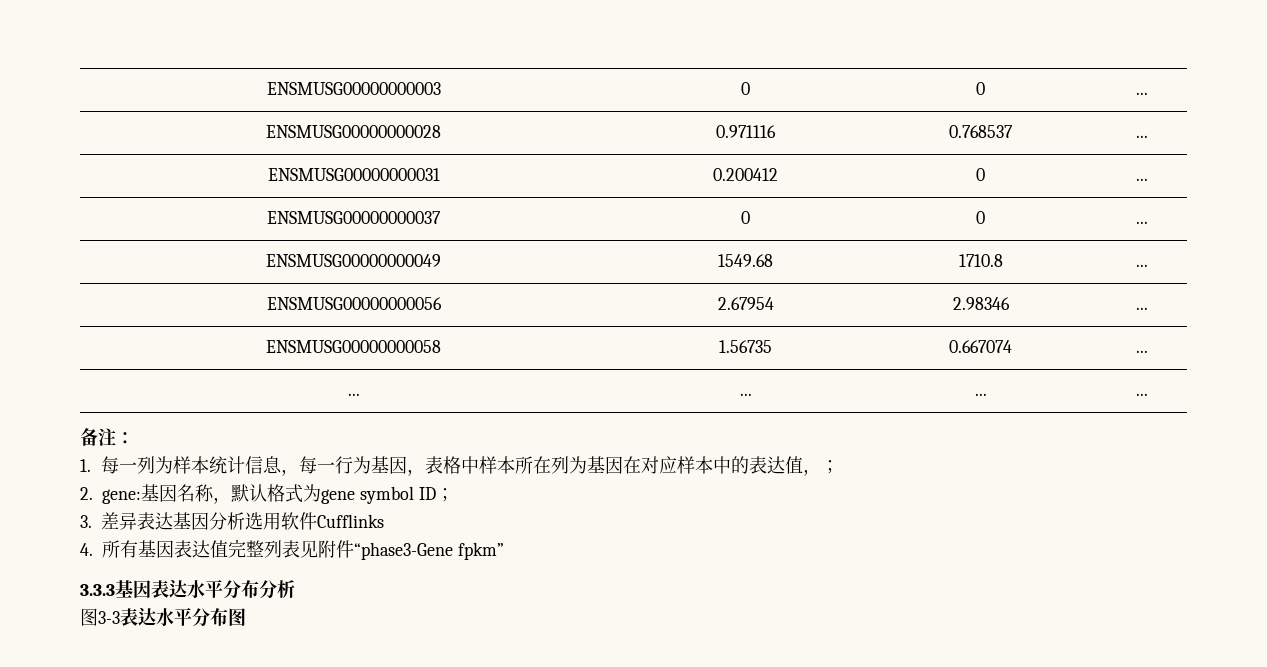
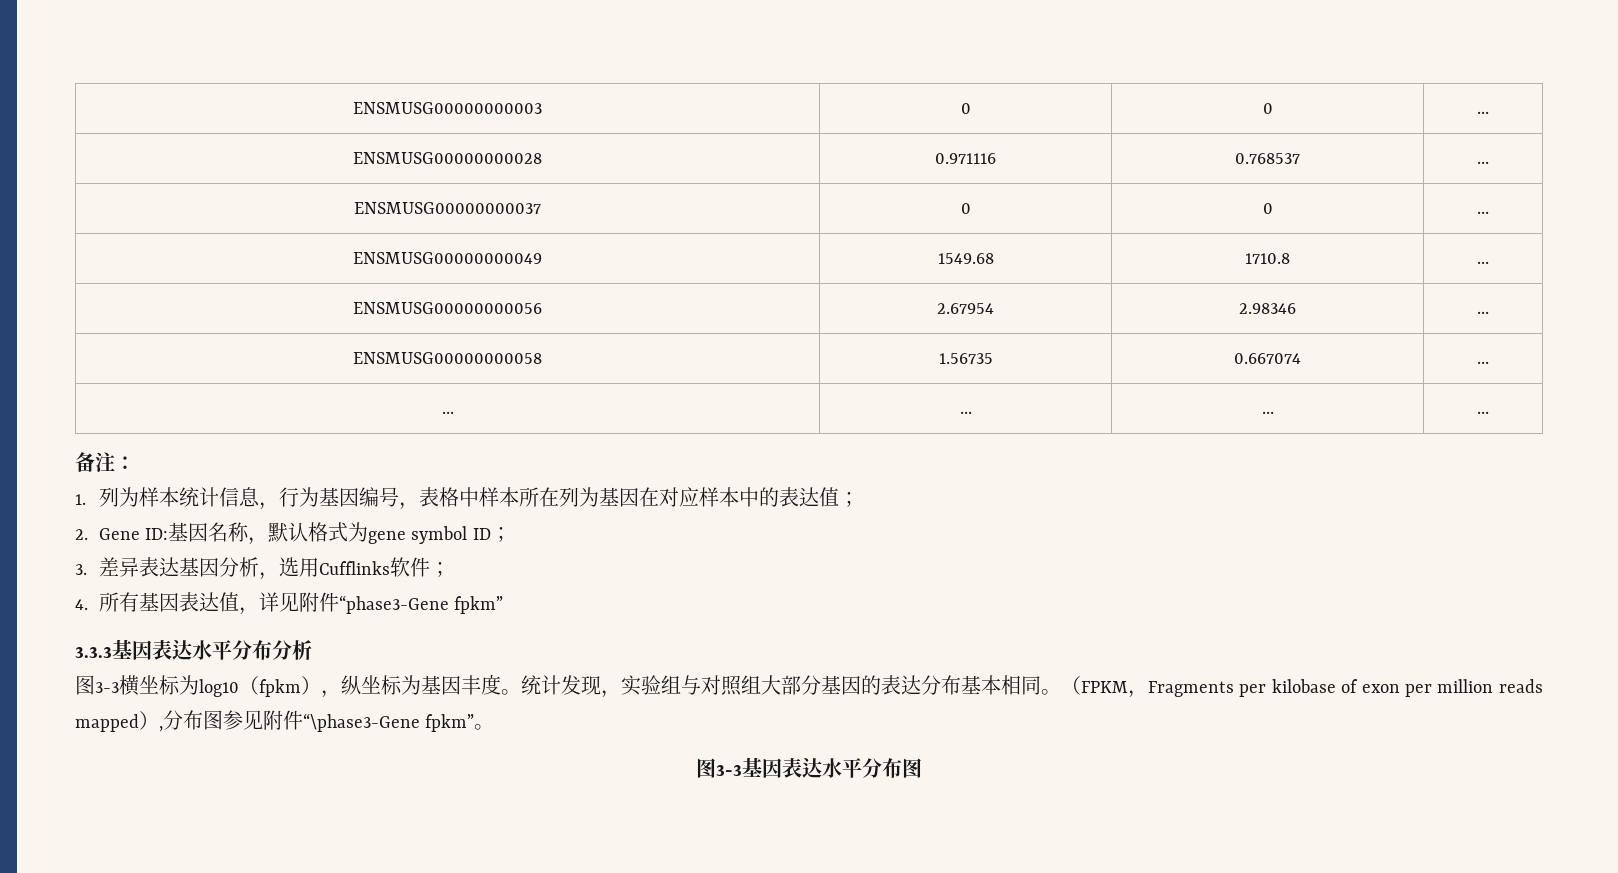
[267,168,440,181] [713,168,778,181] [976,168,985,181] [1135,178,1148,181] // ENSMUSG00000000031 | 0.200412 | 0 | ... -> (1489, 162) none
[101,456,138,474] 每一 -> (86, 499) none
[299,456,336,474] 每一 -> (279, 506) none
(408, 465) none -> [358,487,399,507] 编号
[803,469,822,476] ， -> (839, 497) none
[102,489,141,504] gene: -> [98,528,169,540] Gene ID:
[245,512,385,530] 选用软件Cufflinks -> [258,557,450,580] ，选用Cufflinks软件；
[228,539,300,558] 完整列表 -> [238,592,279,615] ，详
(120, 617) none -> [119,674,1543,698] [75,710,495,732] [696,757,782,778] 横坐标为log10（fpkm），纵坐标为基因丰度。统计发现，实验组与对照组大部分基因的表达分布基本相同。（FPKM，Fragments per kilobase of exon per million reads mapped）,分布图参见附件“\phase3-Gene fpkm”。 // 图3-3基因

